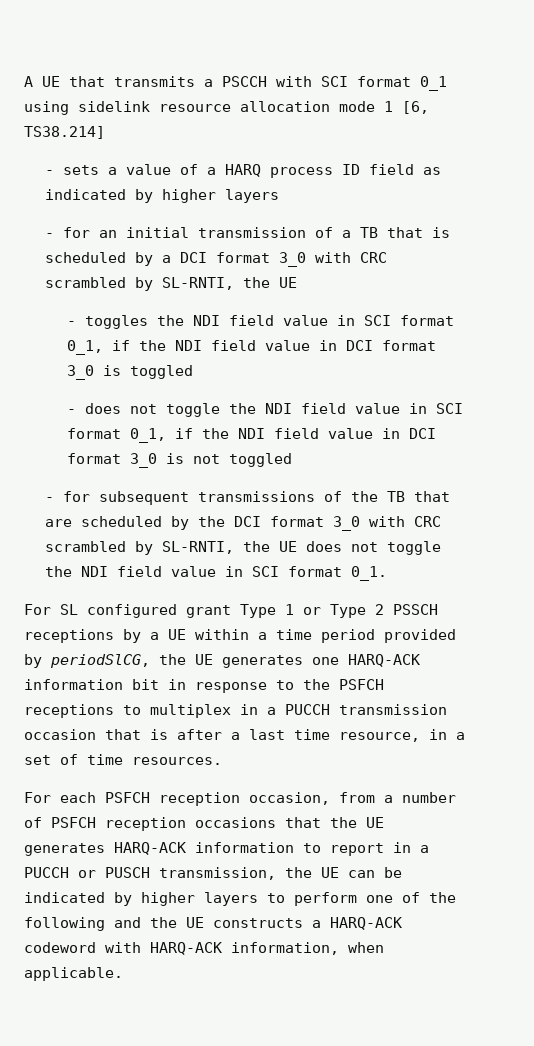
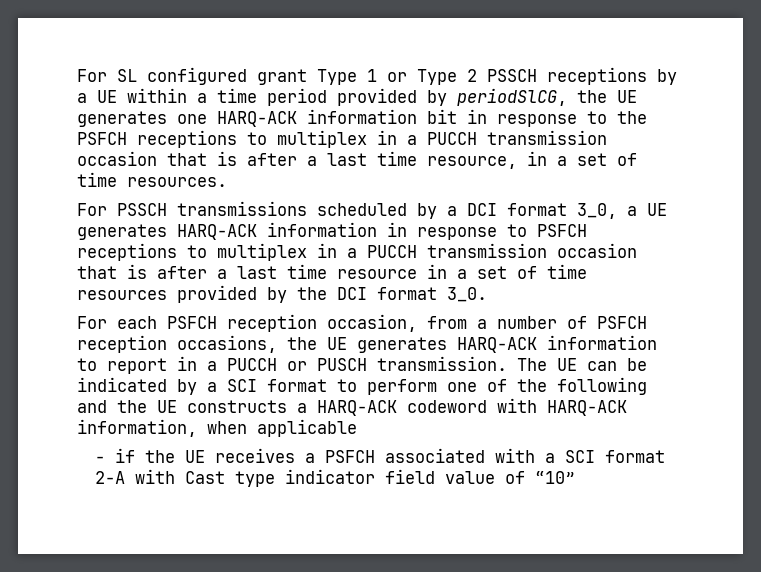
[24,76,447,91] [24,101,429,115] [24,126,105,139] [45,164,442,178] [45,189,280,203] [45,227,451,238] [45,252,388,267] [45,277,298,291] [66,315,454,329] [66,340,436,355] [66,365,193,380] [66,403,463,417] [66,428,436,443] [66,453,292,468] [45,491,451,505] [45,516,442,531] [45,541,442,555] [45,566,388,581] A UE that transmits a PSCCH with SCI format 0_1 using sidelink resource allocation mode 1 [6, TS38.214] // - sets a value of a HARQ process ID field as indicated by higher layers // - for an initial transmission of a TB that is scheduled by a DCI format 3_0 with CRC scrambled by SL-RNTI, the UE // - toggles the NDI field value in SCI format 0_1, if the NDI field value in DCI format 3_0 is toggled // - does not toggle the NDI field value in SCI format 0_1, if the NDI field value in DCI format 3_0 is not toggled // - for subsequent transmissions of the TB that are scheduled by the DCI format 3_0 with CRC scrambled by SL-RNTI, the UE does not toggle the NDI field value in SCI format 0_1. // -> (77, 75) none
(222, 761) none -> [77,201,667,219] [77,222,587,240] [77,243,637,261] [77,264,587,279] [77,285,487,303] // For PSSCH transmissions scheduled by a DCI format 3_0, a UE generates HARQ-ACK information in response to PSFCH receptions to multiplex in a PUCCH transmission occasion that is after a last time resource in a set of time resources provided by the DCI format 3_0.
[195,817,321,828] occasions that -> [177,335,277,353] occasions,
[159,867,312,880] transmission, the -> [377,356,547,371] transmission. The
[141,892,258,906] higher layers -> [207,379,327,392] a SCI format
[24,967,123,981] applicable. -> [257,419,357,437] [95,448,666,463] [95,469,576,487] applicable // - if the UE receives a PSFCH associated with a SCI format 2-A with Cast type indicator field value of “10”

